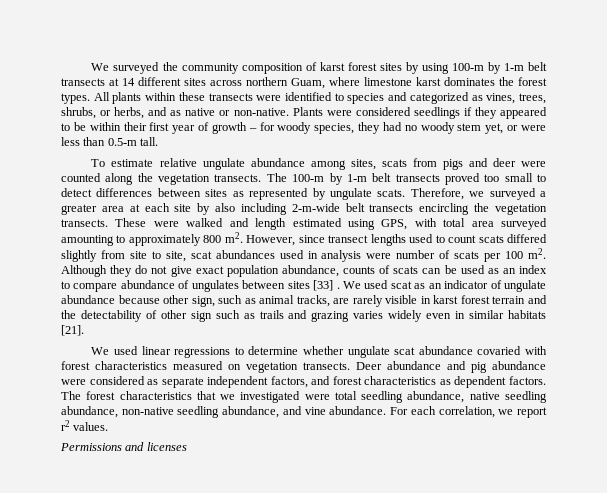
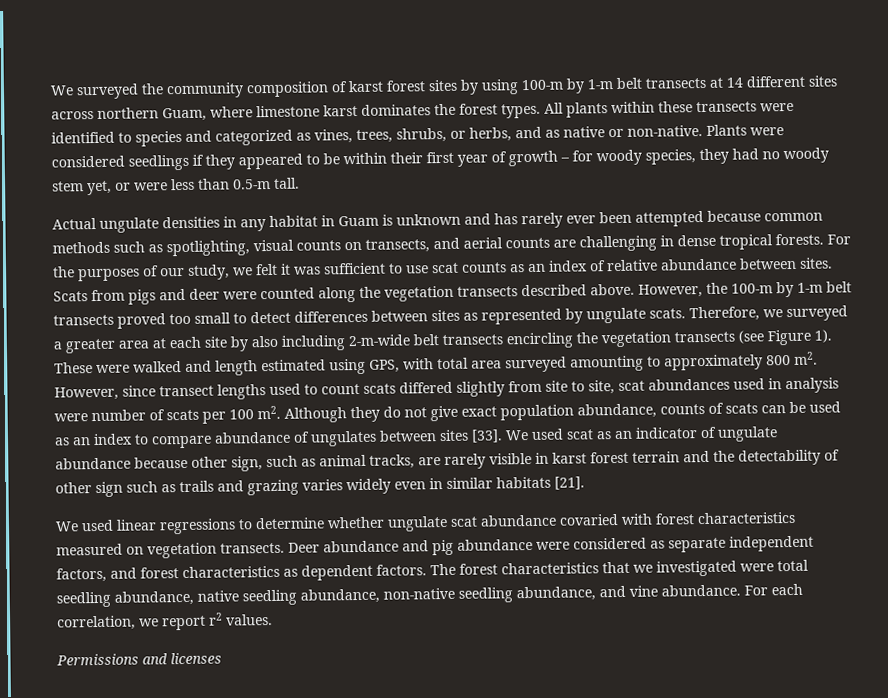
[91,158,407,170] To estimate relative ungulate abundance among sites, scats -> [52,210,823,233] [52,233,851,257] [53,257,833,282] [53,291,88,302] Actual ungulate densities in any habitat in Guam is unknown and has rarely ever been attempted because common methods such as spotlighting, visual counts on transects, and aerial counts are challenging in dense tropical forests. For the purposes of our study, we felt it was sufficient to use scat counts as an index of relative abundance between sites. Scats
[214,173,287,182] transects. The -> [457,282,728,298] transects described above. However, the
[61,219,108,227] transects. -> [674,329,832,346] transects (see Figure 1).
[313,280,340,291] [33] . -> [471,429,503,443] [33].

